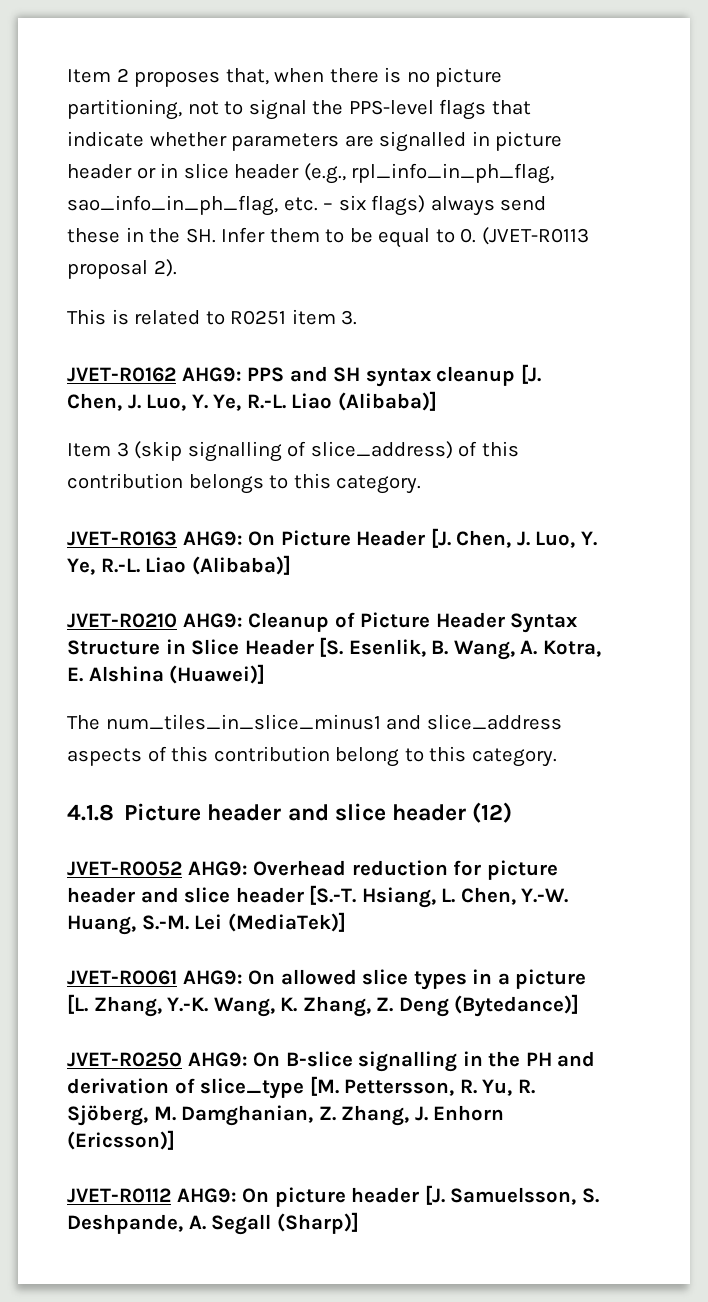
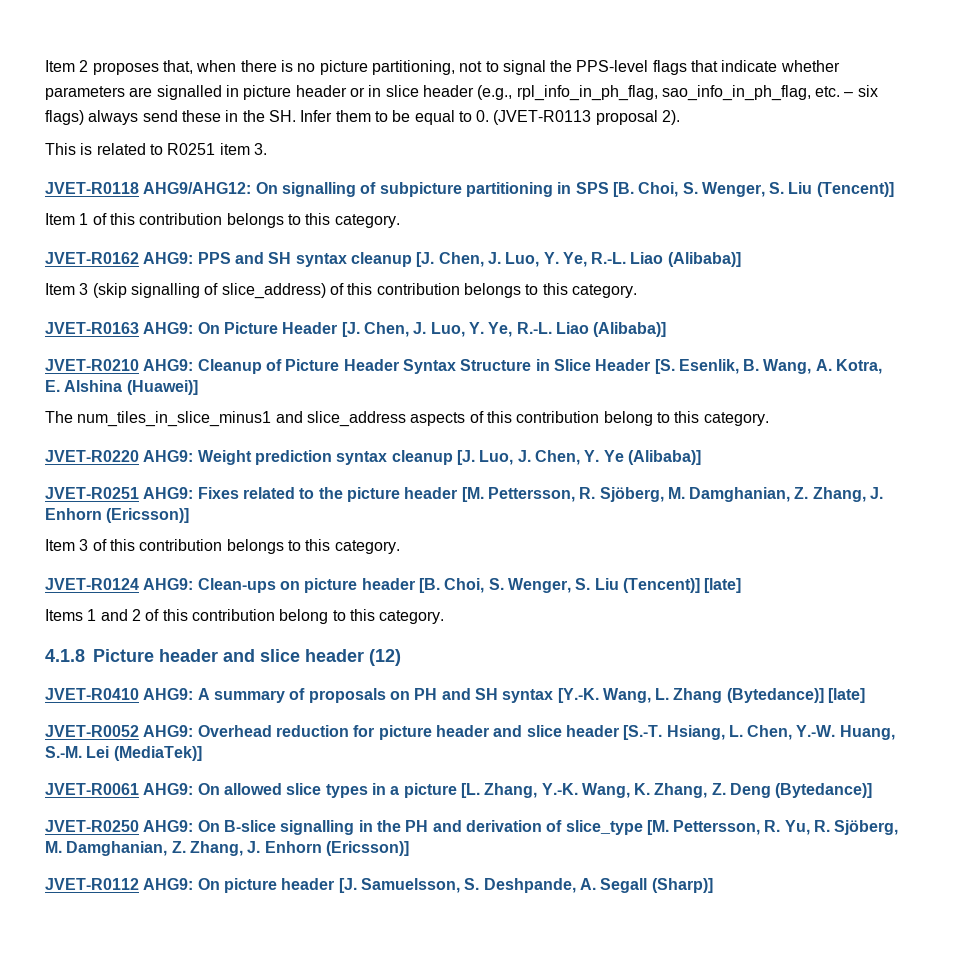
(358, 317) none -> [45,182,894,197] [45,213,400,228] // JVET-R0118 AHG9/AHG12: On signalling of subpicture partitioning in SPS [B. Choi, S. Wenger, S. Liu (Tencent)] // Item 1 of this contribution belongs to this category.
(557, 757) none -> [45,450,701,465] [45,487,884,502] [45,508,190,523] [45,539,400,554] [45,578,742,593] [45,609,445,624] // JVET-R0220 AHG9: Weight prediction syntax cleanup [J. Luo, J. Chen, Y. Ye (Alibaba)] // JVET-R0251 AHG9: Fixes related to the picture header [M. Pettersson, R. Sjöberg, M. Damghanian, Z. Zhang, J. Enhorn (Ericsson)] // Item 3 of this contribution belongs to this category. // JVET-R0124 AHG9: Clean-ups on picture header [B. Choi, S. Wenger, S. Liu (Tencent)] [late] // Items 1 and 2 of this contribution belong to this category.
(513, 812) none -> [45,688,866,703] // JVET-R0410 AHG9: A summary of proposals on PH and SH syntax [Y.-K. Wang, L. Zhang (Bytedance)] [late]

